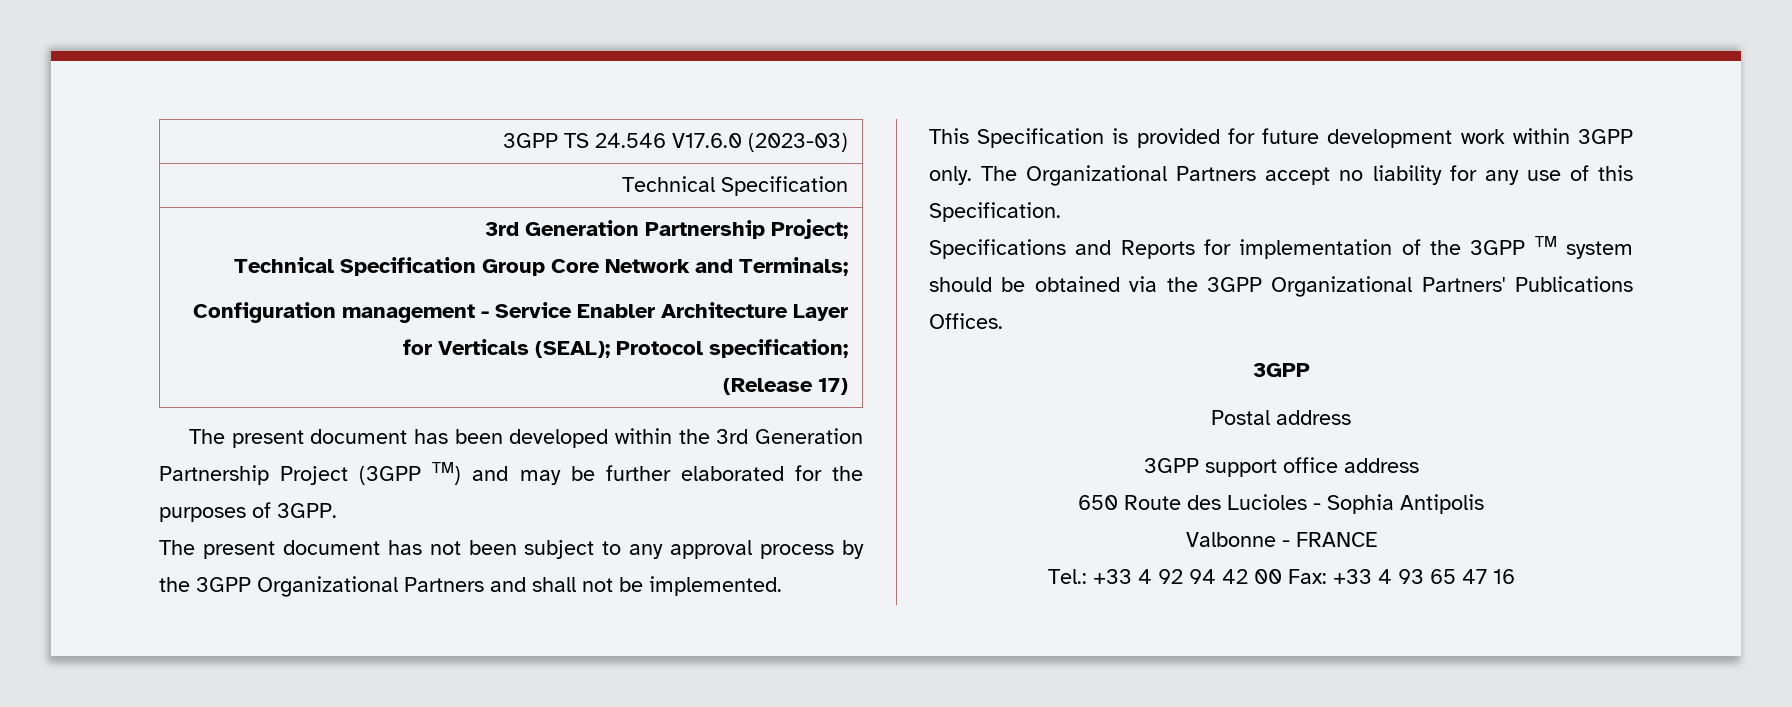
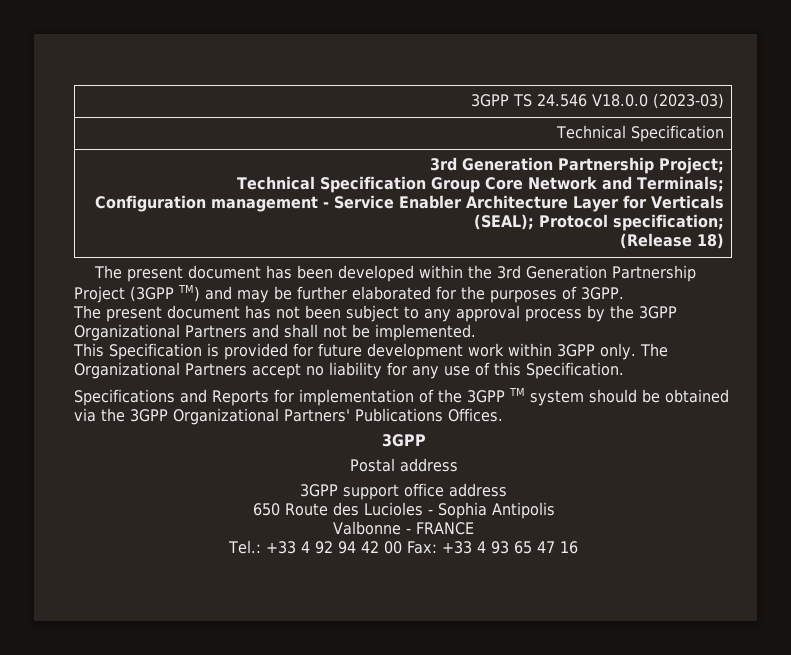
[671,133,742,148] V17.6.0 -> [592,94,649,107] V18.0.0
[817,378,848,395] 17) -> [697,233,725,249] 18)

